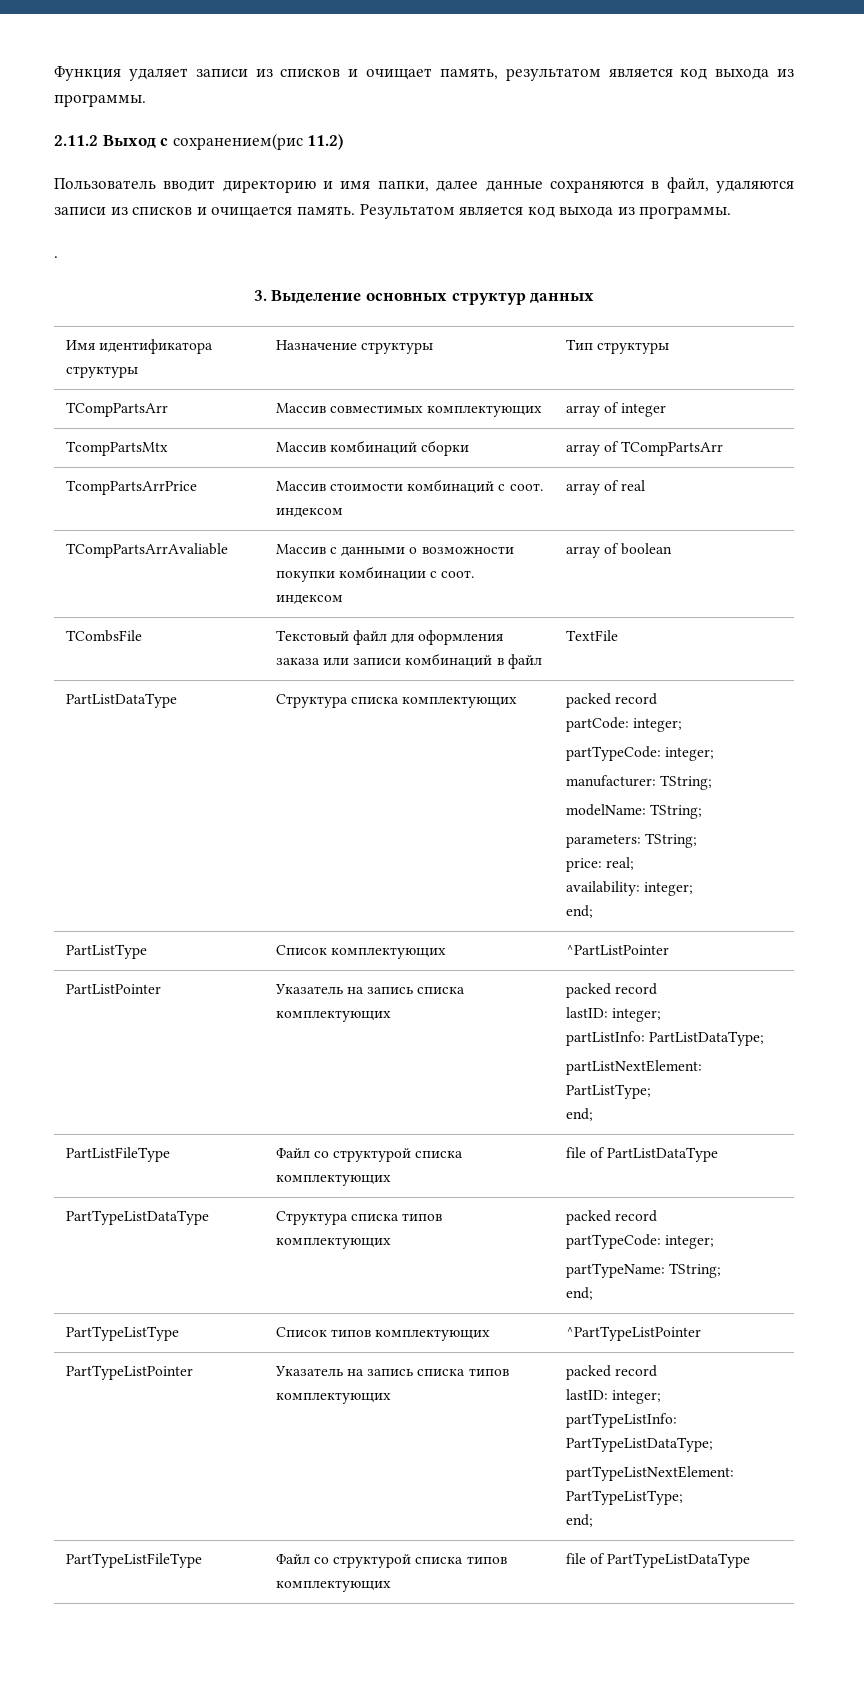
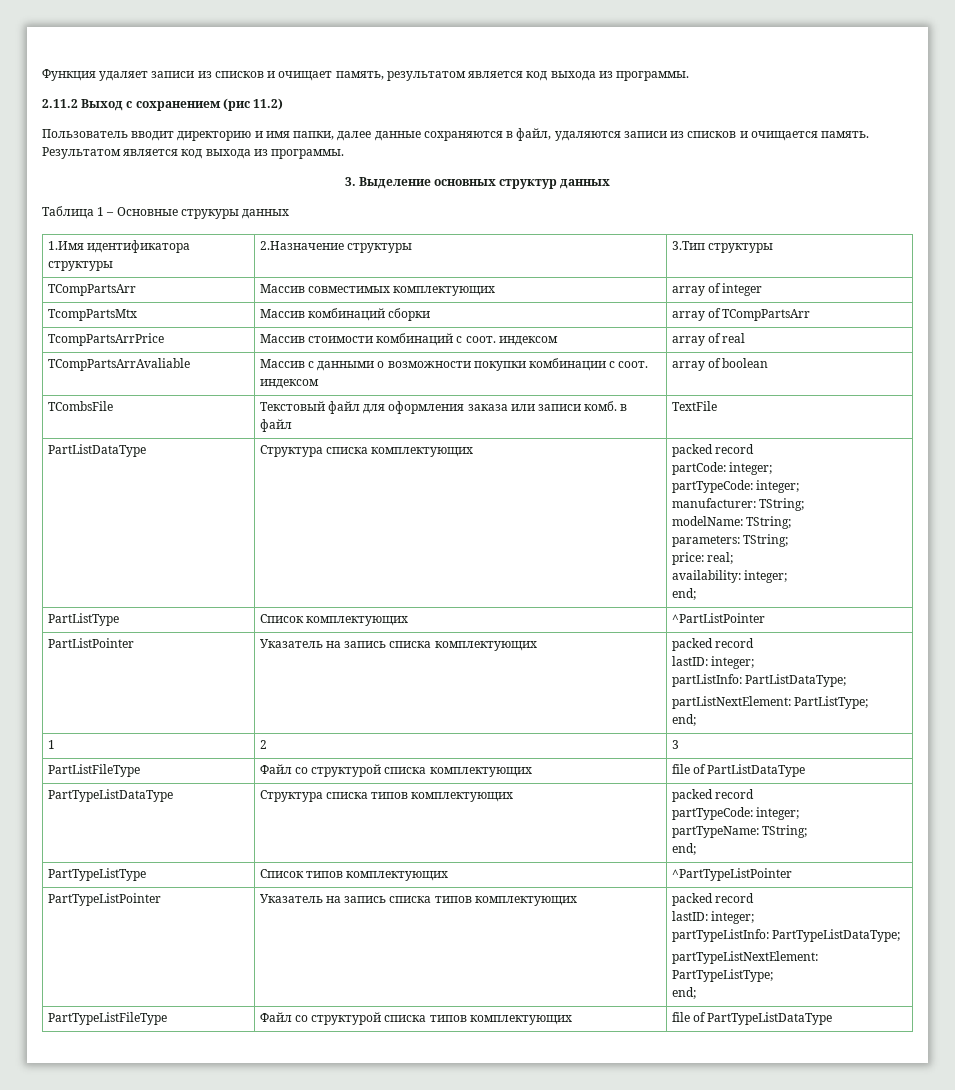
[172,133,303,150] сохранением(рис -> [135,98,250,111] сохранением (рис
[54,256,58,258] // . -> (345, 154) none
[65,340,95,350] // Имя -> [42,206,290,219] [47,241,84,250] // Таблица 1 – Основные струкуры данных // 1.Имя
[275,340,434,354] [565,339,593,350] Назначение структуры | Тип -> [259,241,412,253] [671,241,705,250] 2.Назначение структуры | 3.Тип
[405,653,493,668] комбинаций -> [584,401,618,411] комб.
(593, 1114) none -> [47,740,55,749] [259,740,267,749] [671,740,679,749] // 1 | 2 | 3

